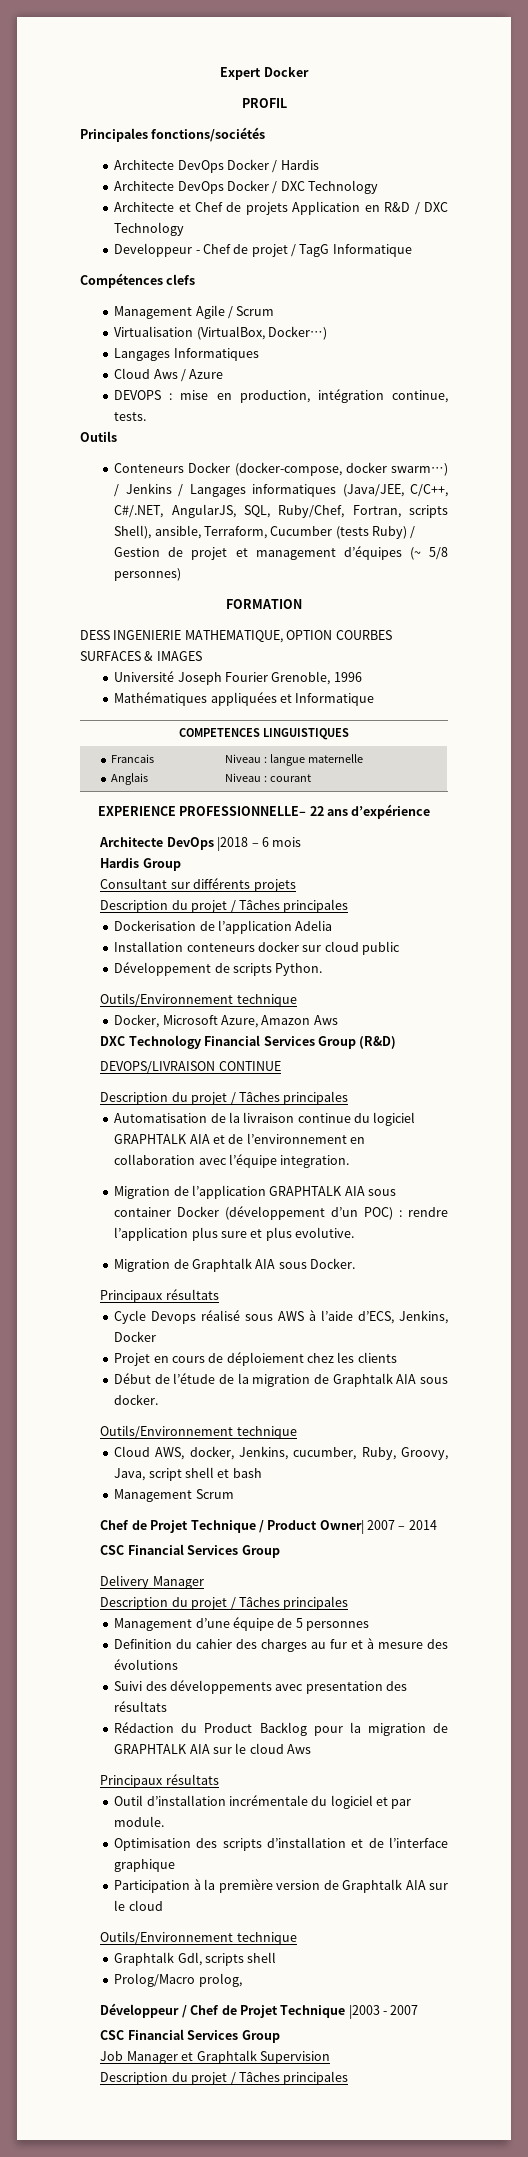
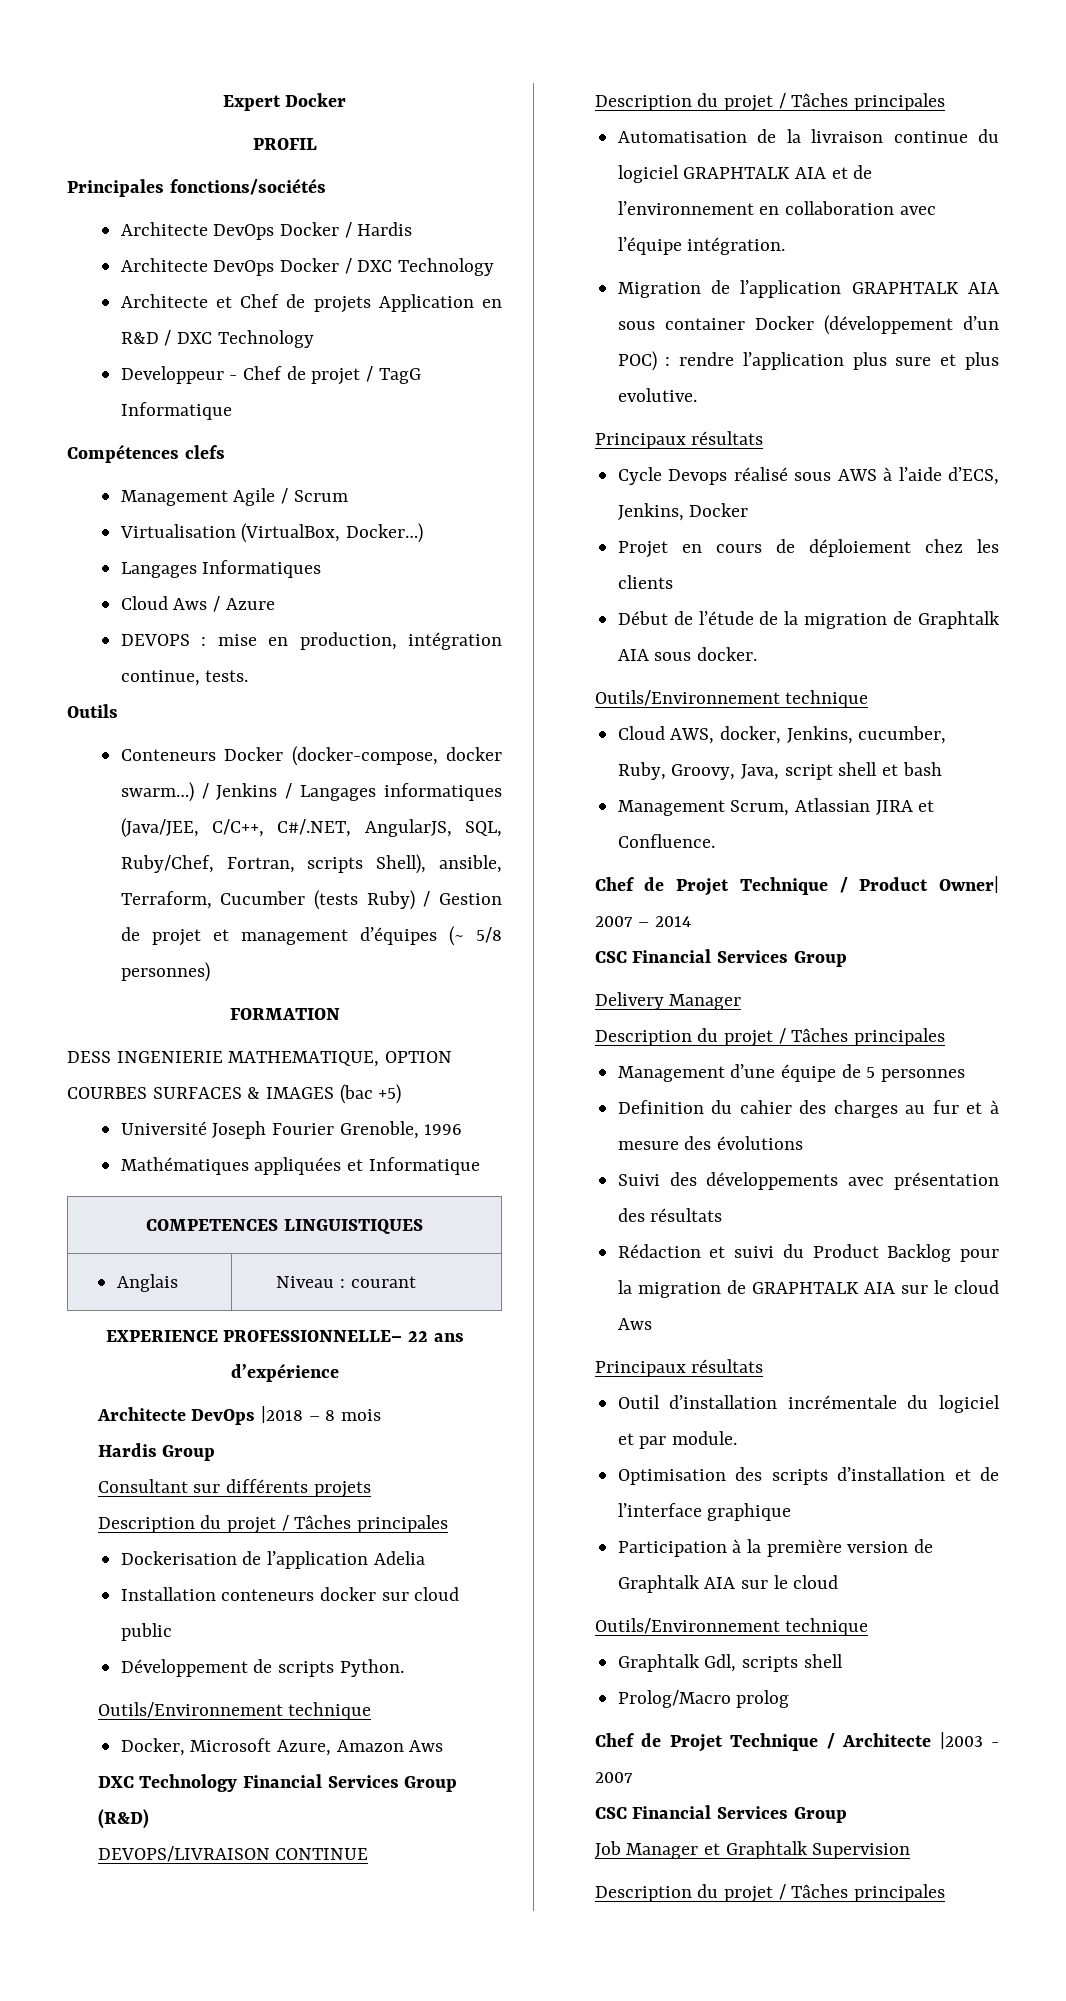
(202, 656) none -> [339,1084,402,1104] (bac +5)
[111,754,155,763] Francais // -> (423, 1226) none
[270,754,364,766] [225,773,268,782] langue maternelle // Niveau : -> (345, 1283) none
[261,837,269,847] 6 -> [325,1410,336,1421] 8
[280,1155,350,1168] integration. -> [687,237,786,255] intégration.
[114,1258,356,1272] // Migration de Graphtalk AIA sous Docker. -> (697, 395) none
[195,1489,234,1499] Scrum -> [730,798,935,816] [617,834,715,848] Scrum, Atlassian JIRA et Confluence.
[305,1681,383,1694] presentation -> [894,1172,999,1190] présentation
(175, 1727) none -> [709,1246,775,1258] et suivi
[198,1973,242,1987] [100,2003,346,2018] prolog, // Développeur / Chef de Projet Technique -> [736,1690,790,1708] [594,1733,932,1752] prolog // Chef de Projet Technique / Architecte

